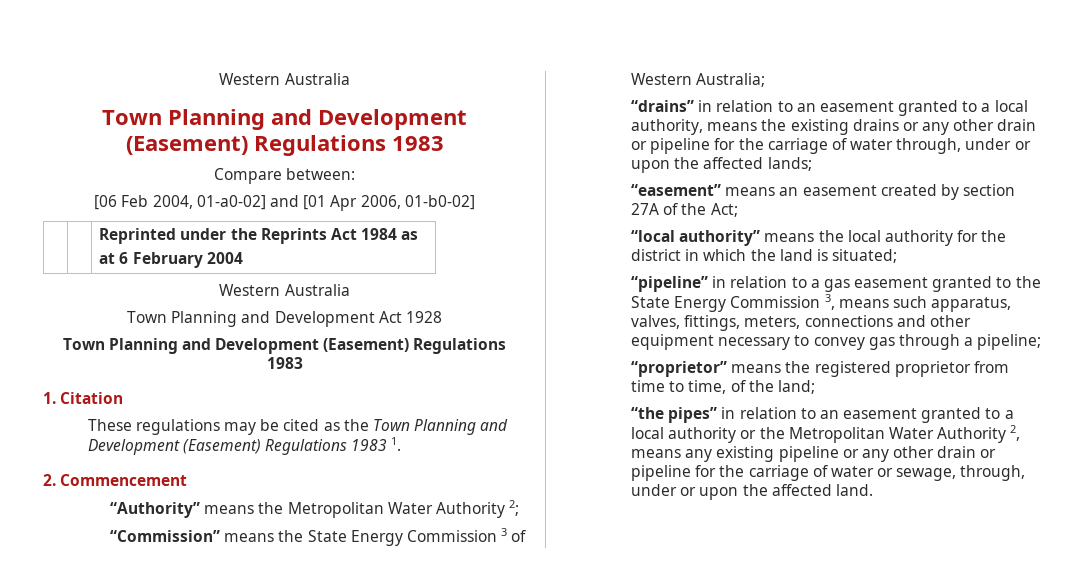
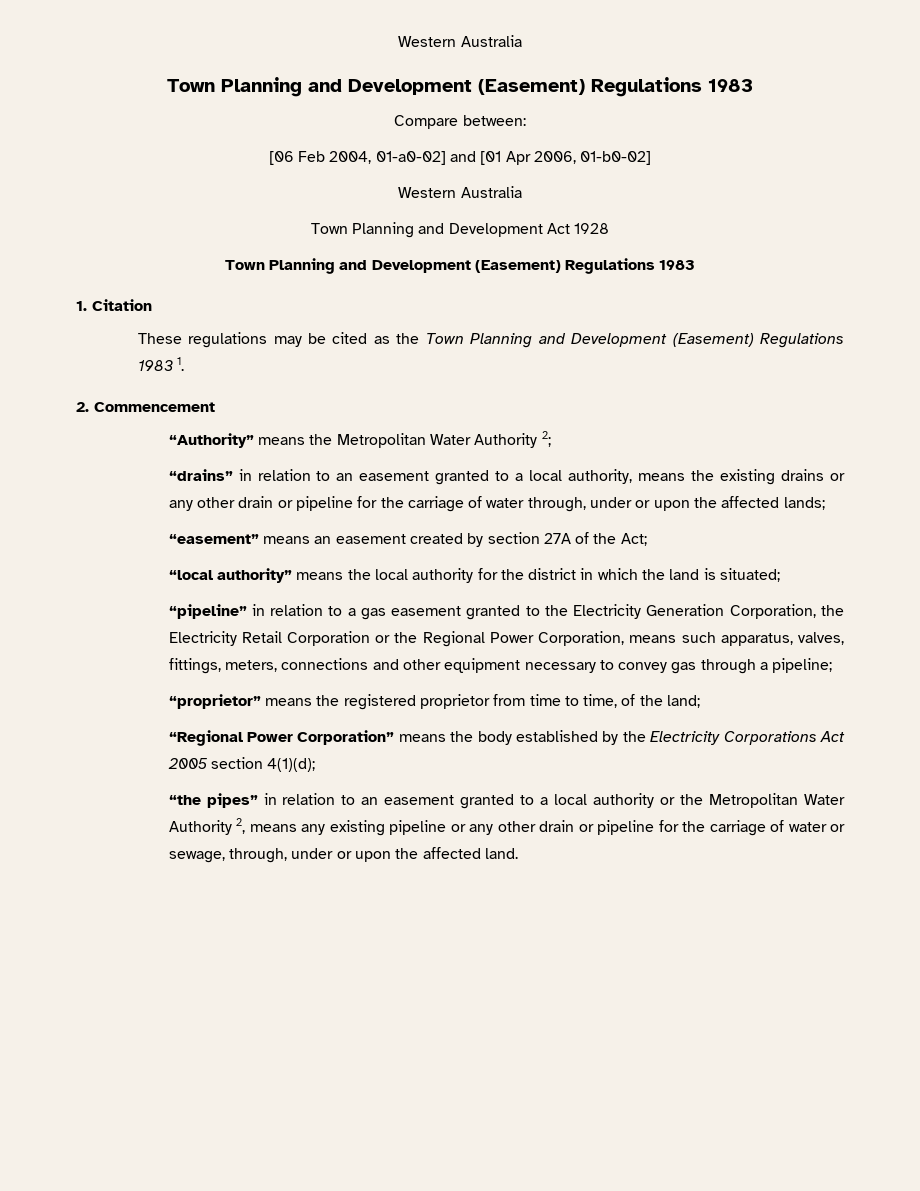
[99,228,419,244] [99,252,243,268] // | | Reprinted under the Reprints Act 1984 as // at 6 February 2004 -> (652, 158) none
[109,528,527,546] [630,73,766,87] // “Commission” means the State Energy Commission 3 of Western Australia; -> (551, 439) none
[630,294,835,312] State Energy Commission 3, -> [573,604,845,619] [168,631,625,647] Electricity Generation Corporation, the Electricity Retail Corporation or the Regional Power Corporation,
(815, 387) none -> [168,730,846,746] [167,757,316,772] // “Regional Power Corporation” means the body established by the Electricity Corporations Act 2005 section 4(1)(d);

